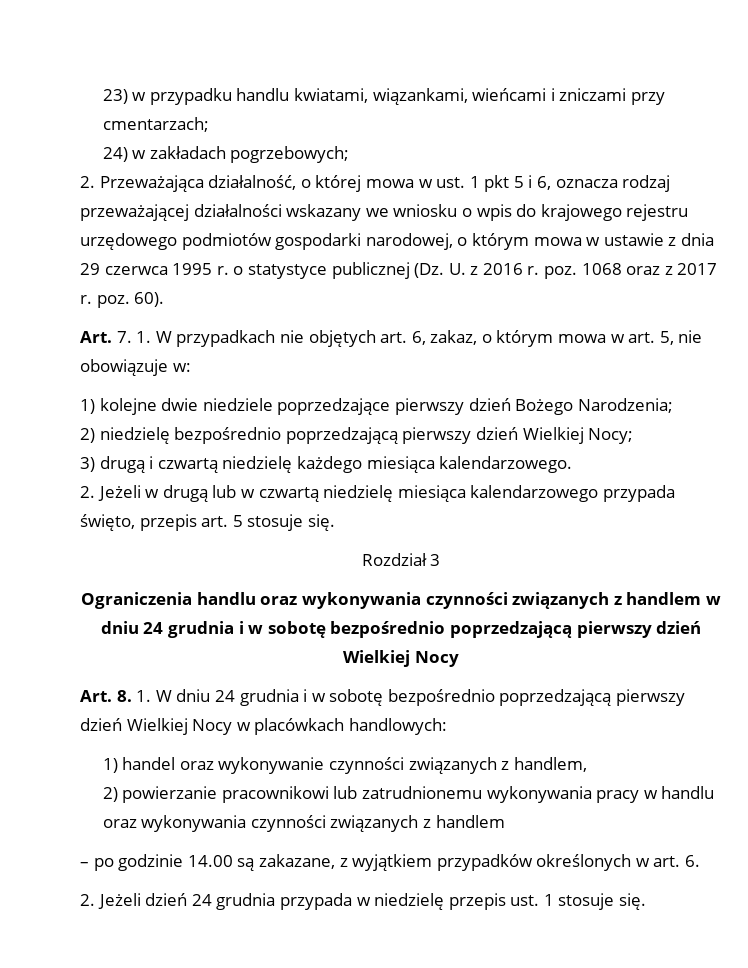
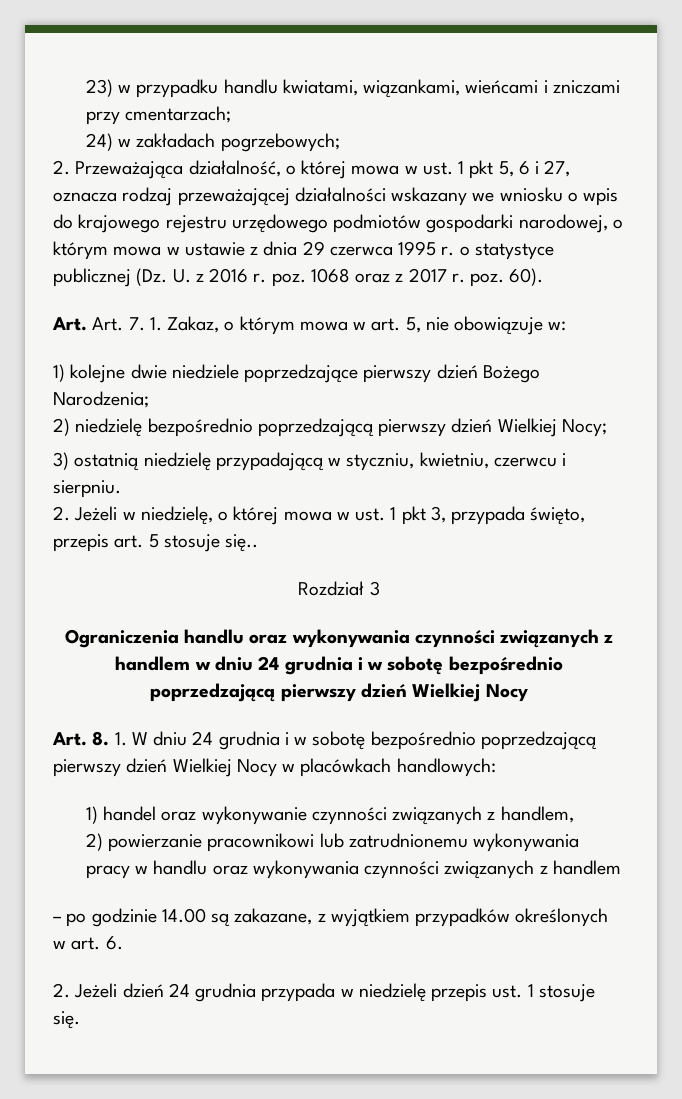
[513,175,552,190] 5 i 6, -> [498,160,571,177] 5, 6 i 27,
(112, 337) none -> [92,317,124,331] Art.
[155,330,478,347] W przypadkach nie objętych art. 6, zakaz, -> [167,316,220,333] Zakaz,
[99,456,573,473] [80,485,599,502] drugą i czwartą niedzielę każdego miesiąca kalendarzowego. // 2. Jeżeli w drugą lub w czwartą niedzielę miesiąca kalendarzowego -> [74,452,567,471] [53,480,121,498] [53,506,446,525] ostatnią niedzielę przypadającą w styczniu, kwietniu, czerwcu i sierpniu. // 2. Jeżeli w niedzielę, o której mowa w ust. 1 pkt 3,
[307,514,335,531] się. -> [225,534,259,552] się..

